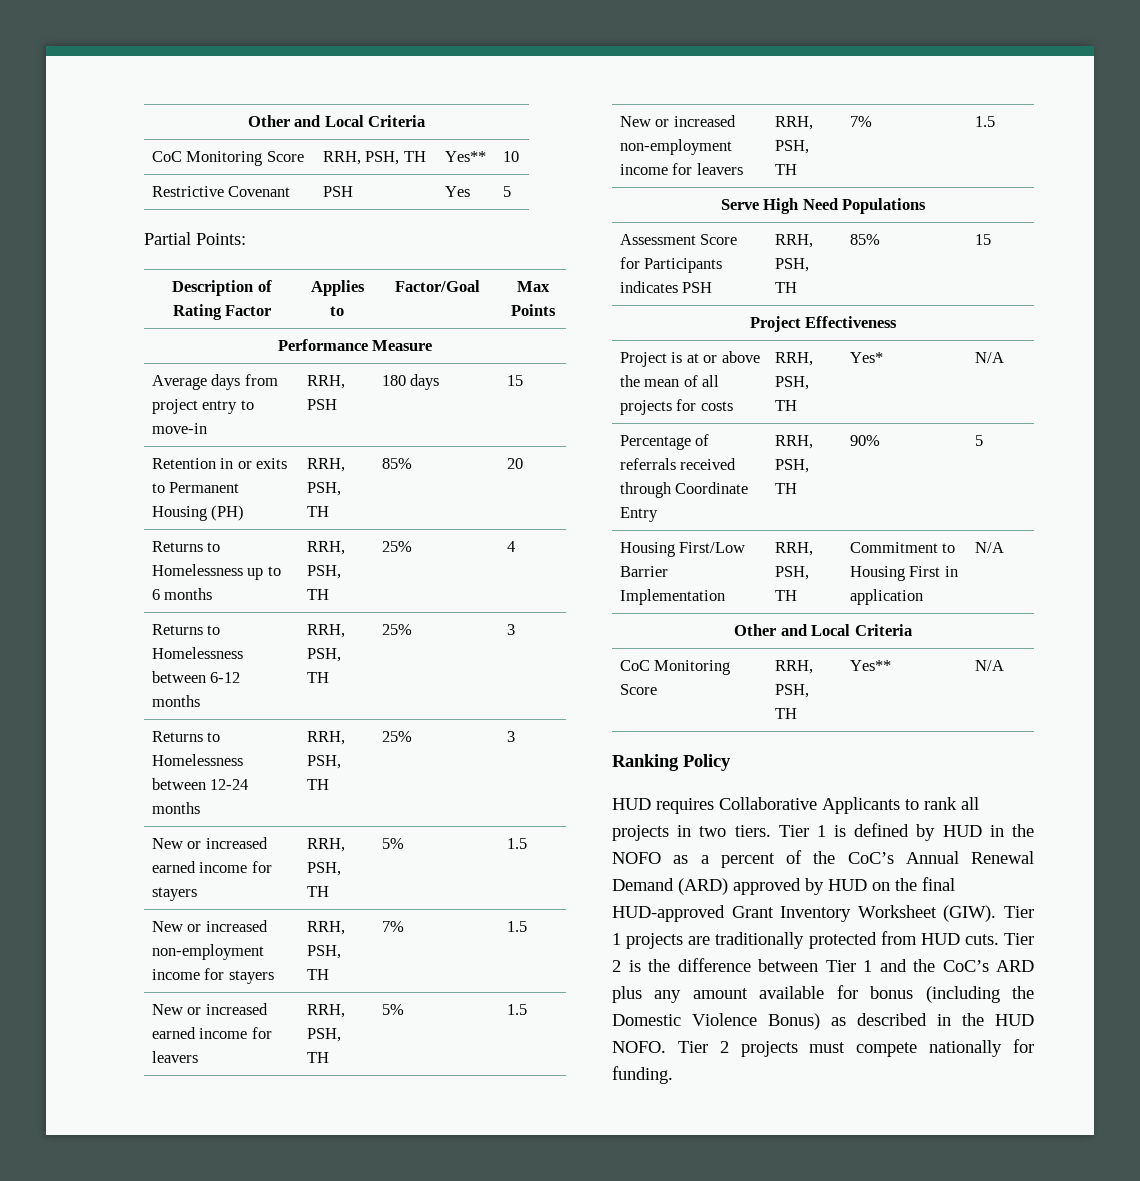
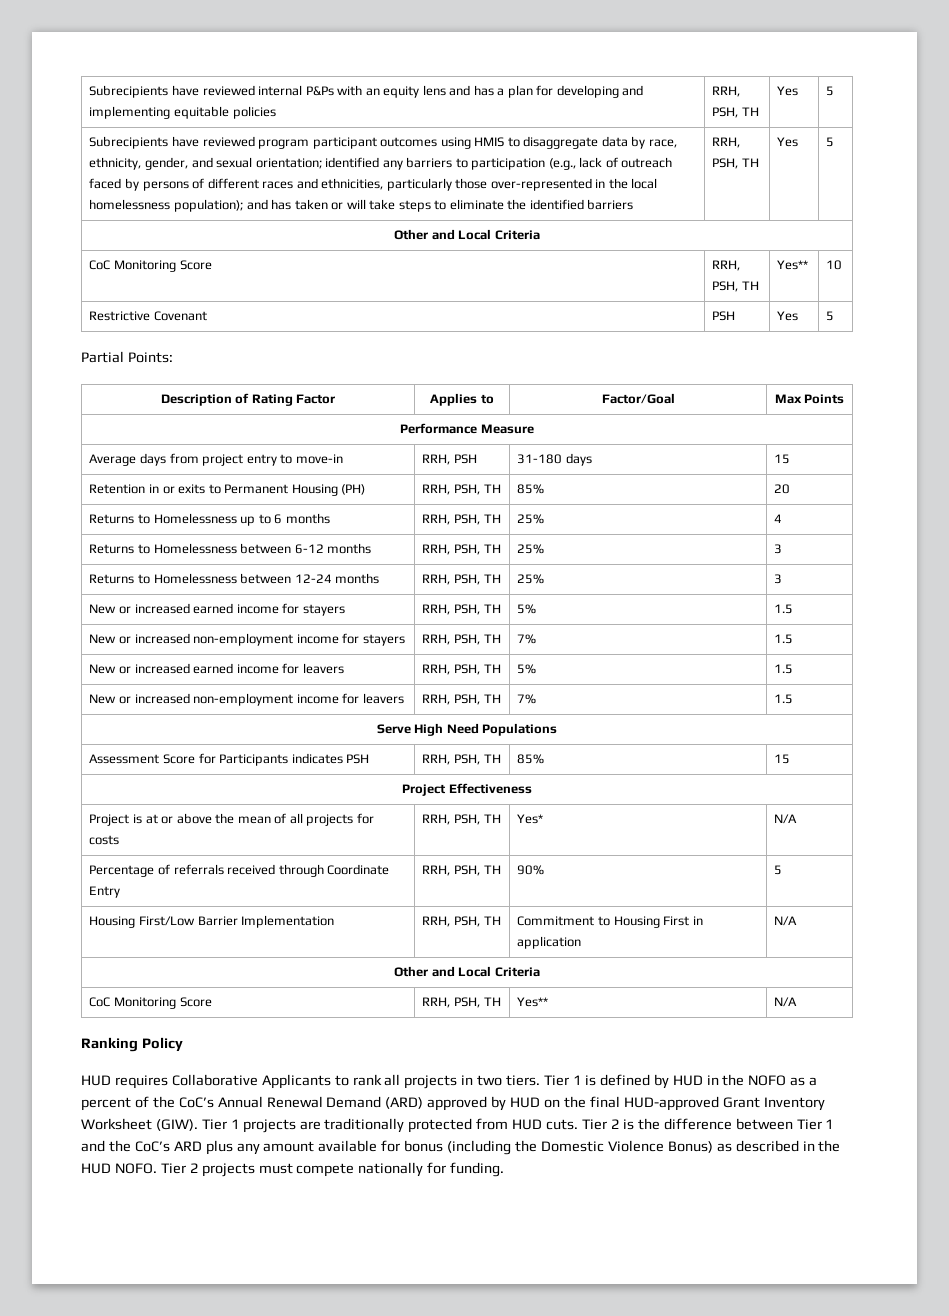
(247, 121) none -> [89,85,644,98] [89,106,276,119] [712,86,741,97] [712,107,759,118] [777,86,799,96] [826,86,835,96] [89,136,677,149] [89,157,673,170] [89,178,658,191] [89,199,634,212] [712,137,741,148] [712,158,759,169] [777,137,799,147] [826,137,835,147] Subrecipients have reviewed internal P&Ps with an equity lens and has a plan for developing and implementing equitable policies | RRH, PSH, TH | Yes | 5 // Subrecipients have reviewed program participant outcomes using HMIS to disaggregate data by race, ethnicity, gender, and sexual orientation; identified any barriers to participation (e.g., lack of outreach faced by persons of different races and ethnicities, particularly those over-represented in the local homelessness population); and has taken or will take steps to eliminate the identified barriers | RRH, PSH, TH | Yes | 5 //
[381,375,406,386] 180 -> [517,454,563,464] 31-180

